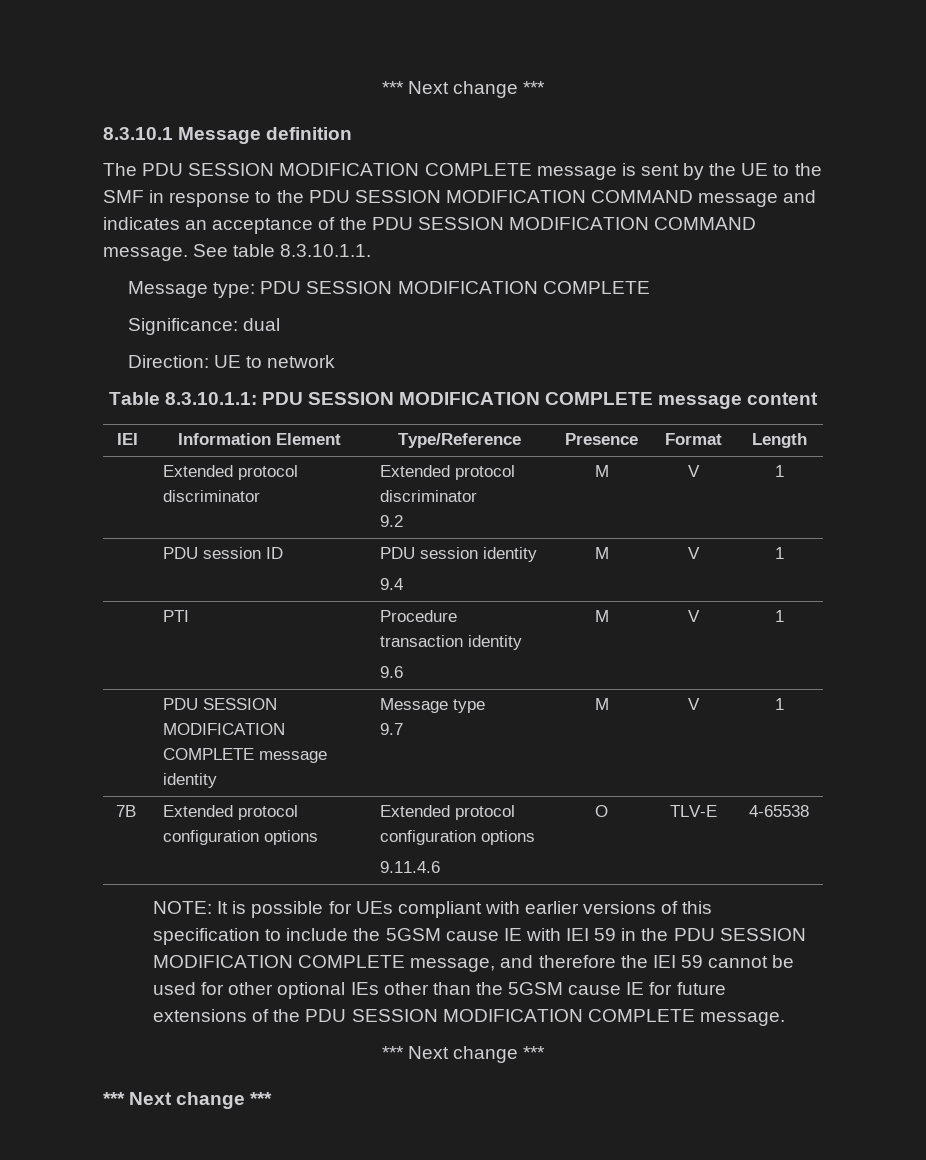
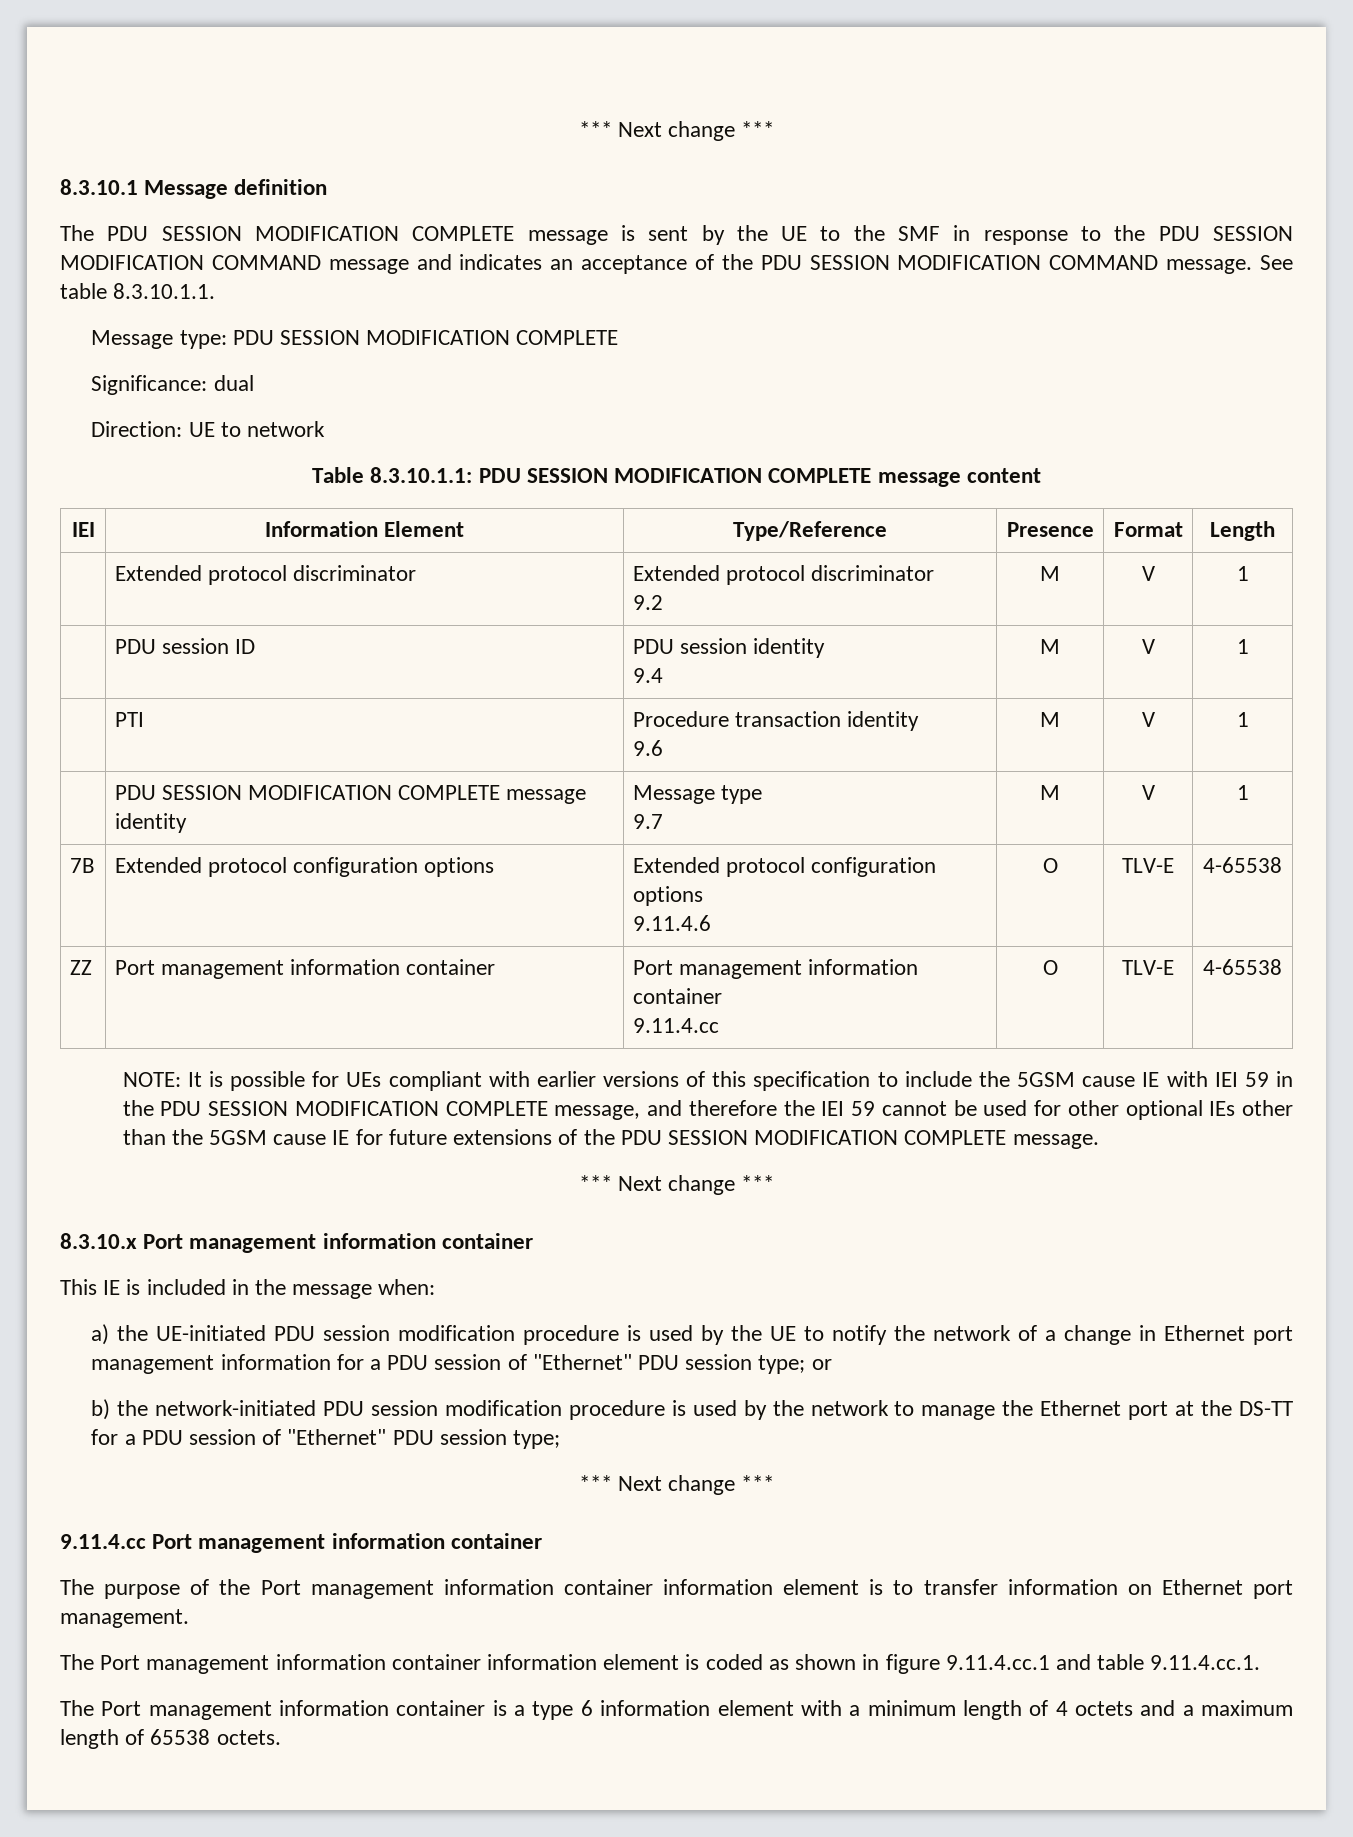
(809, 811) none -> [69,960,92,975] [114,959,496,979] [632,959,919,979] [632,988,722,1004] [632,1018,719,1033] [1042,960,1058,975] [1122,960,1174,975] [1203,959,1282,975] // ZZ | Port management information container | Port management information container // 9.11.4.cc | O | TLV-E | 4-65538
[103,1092,273,1109] *** Next change *** -> [60,1233,533,1253] [60,1279,436,1299] [91,1324,1293,1345] [91,1354,832,1374] [91,1399,1293,1420] [91,1429,560,1449] [578,1475,775,1495] [60,1533,542,1553] [60,1579,1293,1599] [60,1609,189,1628] [60,1654,1261,1674] [60,1700,1293,1720] [60,1729,281,1749] 8.3.10.x Port management information container // This IE is included in the message when: // a) the UE-initiated PDU session modification procedure is used by the UE to notify the network of a change in Ethernet port management information for a PDU session of "Ethernet" PDU session type; or // b) the network-initiated PDU session modification procedure is used by the network to manage the Ethernet port at the DS-TT for a PDU session of "Ethernet" PDU session type; // *** Next change *** // 9.11.4.cc Port management information container // The purpose of the Port management information container information element is to transfer information on Ethernet port management. // The Port management information container information element is coded as shown in figure 9.11.4.cc.1 and table 9.11.4.cc.1. // The Port management information container is a type 6 information element with a minimum length of 4 octets and a maximum length of 65538 octets.

